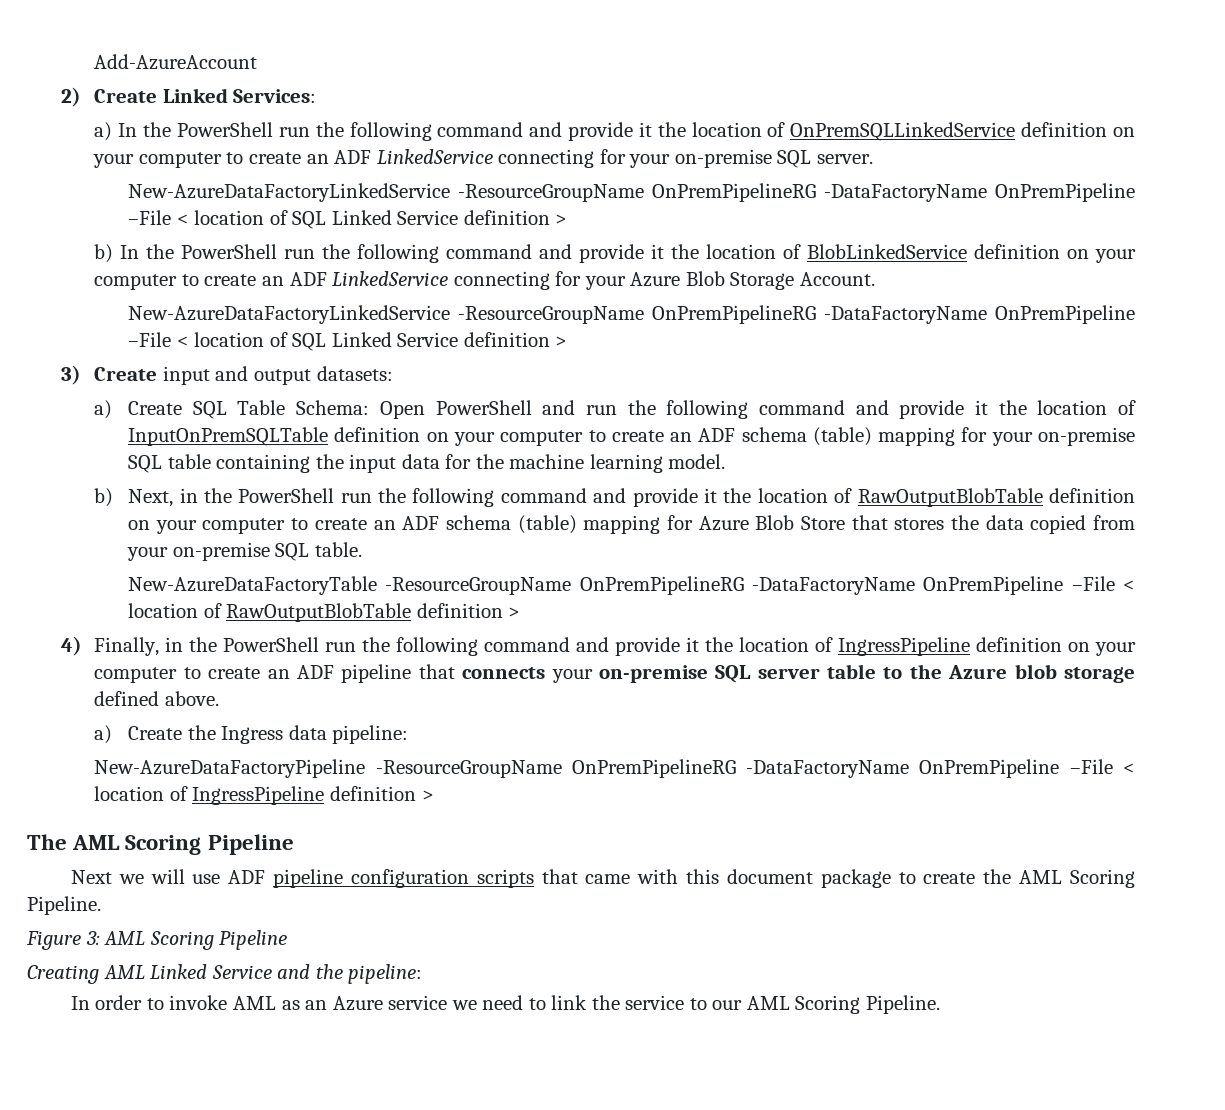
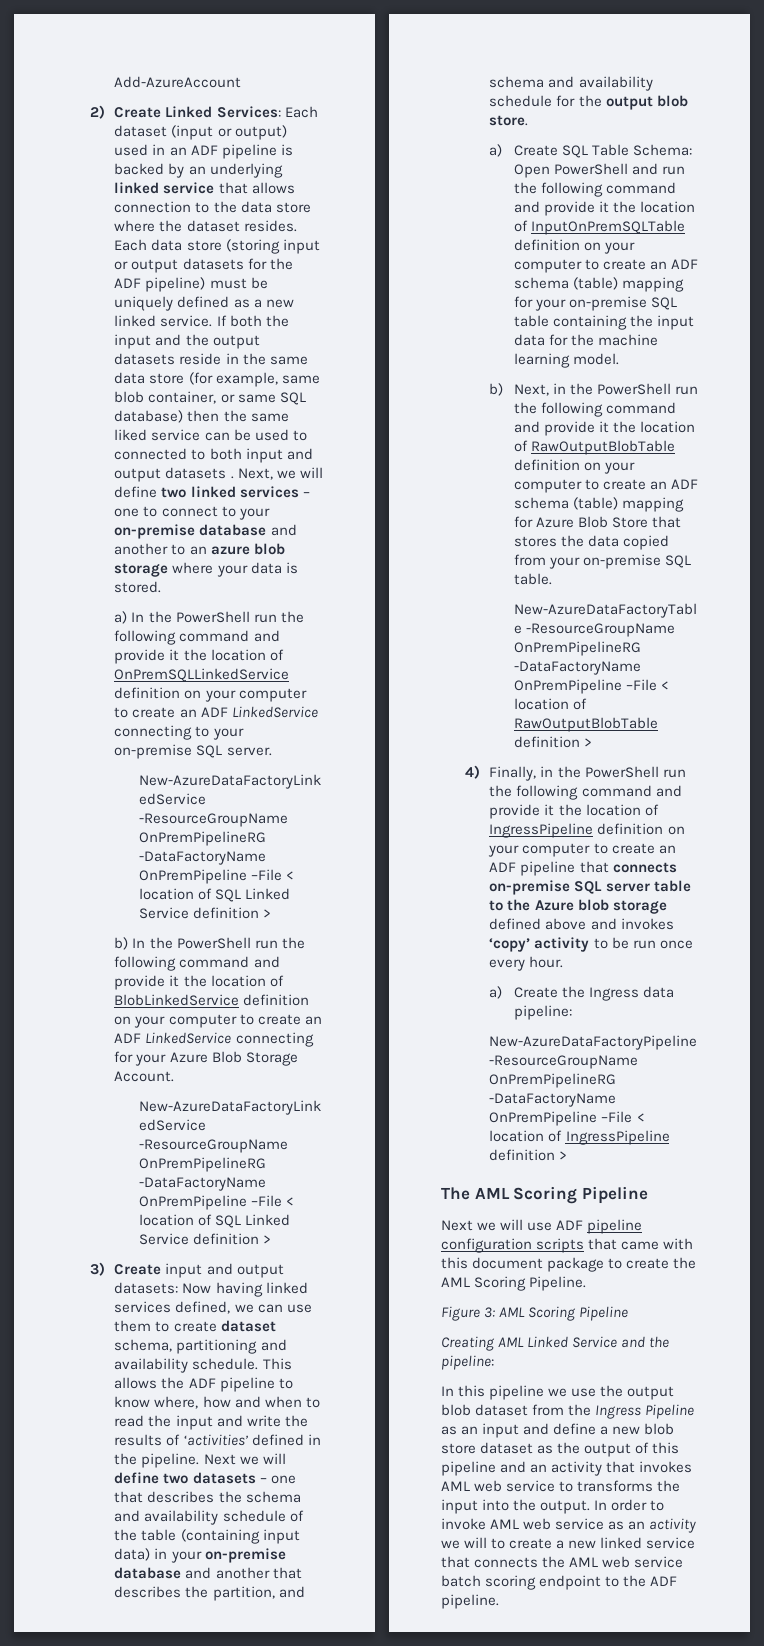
(317, 96) none -> [284,106,318,118] [114,125,287,140] [114,144,293,159] [114,163,283,178] [114,182,295,194] [114,201,311,213] [114,220,297,232] [114,239,320,254] [114,258,293,273] [114,277,268,292] [114,296,294,311] [114,315,289,327] [114,334,260,349] [114,353,308,365] [114,372,320,387] [114,391,306,405] [114,410,289,423] [114,429,307,441] [114,448,313,463] [114,467,323,482] [114,486,310,498] [114,506,270,520] [114,524,297,539] [114,543,285,555] [114,562,298,577] [114,581,162,593] Each dataset (input or output) used in an ADF pipeline is backed by an underlying linked service that allows connection to the data store where the dataset resides. Each data store (storing input or output datasets for the ADF pipeline) must be uniquely defined as a new linked service. If both the input and the output datasets reside in the same data store (for example, same blob container, or same SQL database) then the same liked service can be used to connected to both input and output datasets . Next, we will define two linked services – one to connect to your on-premise database and another to an azure blob storage where your data is stored.
[599,149,626,164] for -> [195,726,210,737] to
(393, 373) none -> [182,1282,308,1297] [114,1301,312,1314] [114,1320,276,1332] [114,1339,287,1354] [114,1358,292,1373] [114,1377,293,1392] [114,1396,320,1409] [114,1415,308,1430] [114,1434,321,1446] [114,1453,286,1468] [114,1472,296,1484] [114,1491,301,1503] [114,1510,304,1525] [114,1529,300,1544] [114,1548,286,1563] [114,1567,302,1579] [114,1586,305,1601] [489,76,653,91] [489,95,688,110] [489,115,529,126] Now having linked services defined, we can use them to create dataset schema, partitioning and availability schedule. This allows the ADF pipeline to know where, how and when to read the input and write the results of ‘activities’ defined in the pipeline. Next we will define two datasets – one that describes the schema and availability schedule of the table (containing input data) in your on-premise database and another that describes the partition, and schema and availability schedule for the output blob store.
[551,669,593,683] your -> (677, 867) none
[164,691,219,706] above. -> [545,918,674,930] [489,937,693,952] [489,956,564,971] above and invokes ‘copy’ activity to be run once every hour.
[95,995,941,1014] order to invoke AML as an Azure service we need to link the service to our AML Scoring Pipeline. -> [458,1385,675,1400] [441,1404,695,1419] [441,1423,675,1438] [441,1442,680,1457] [441,1461,693,1476] [441,1480,681,1492] [441,1499,665,1514] [441,1518,697,1533] [441,1537,696,1549] [441,1556,684,1568] [441,1575,678,1590] [441,1594,499,1609] this pipeline we use the output blob dataset from the Ingress Pipeline as an input and define a new blob store dataset as the output of this pipeline and an activity that invokes AML web service to transforms the input into the output. In order to invoke AML web service as an activity we will to create a new linked service that connects the AML web service batch scoring endpoint to the ADF pipeline.

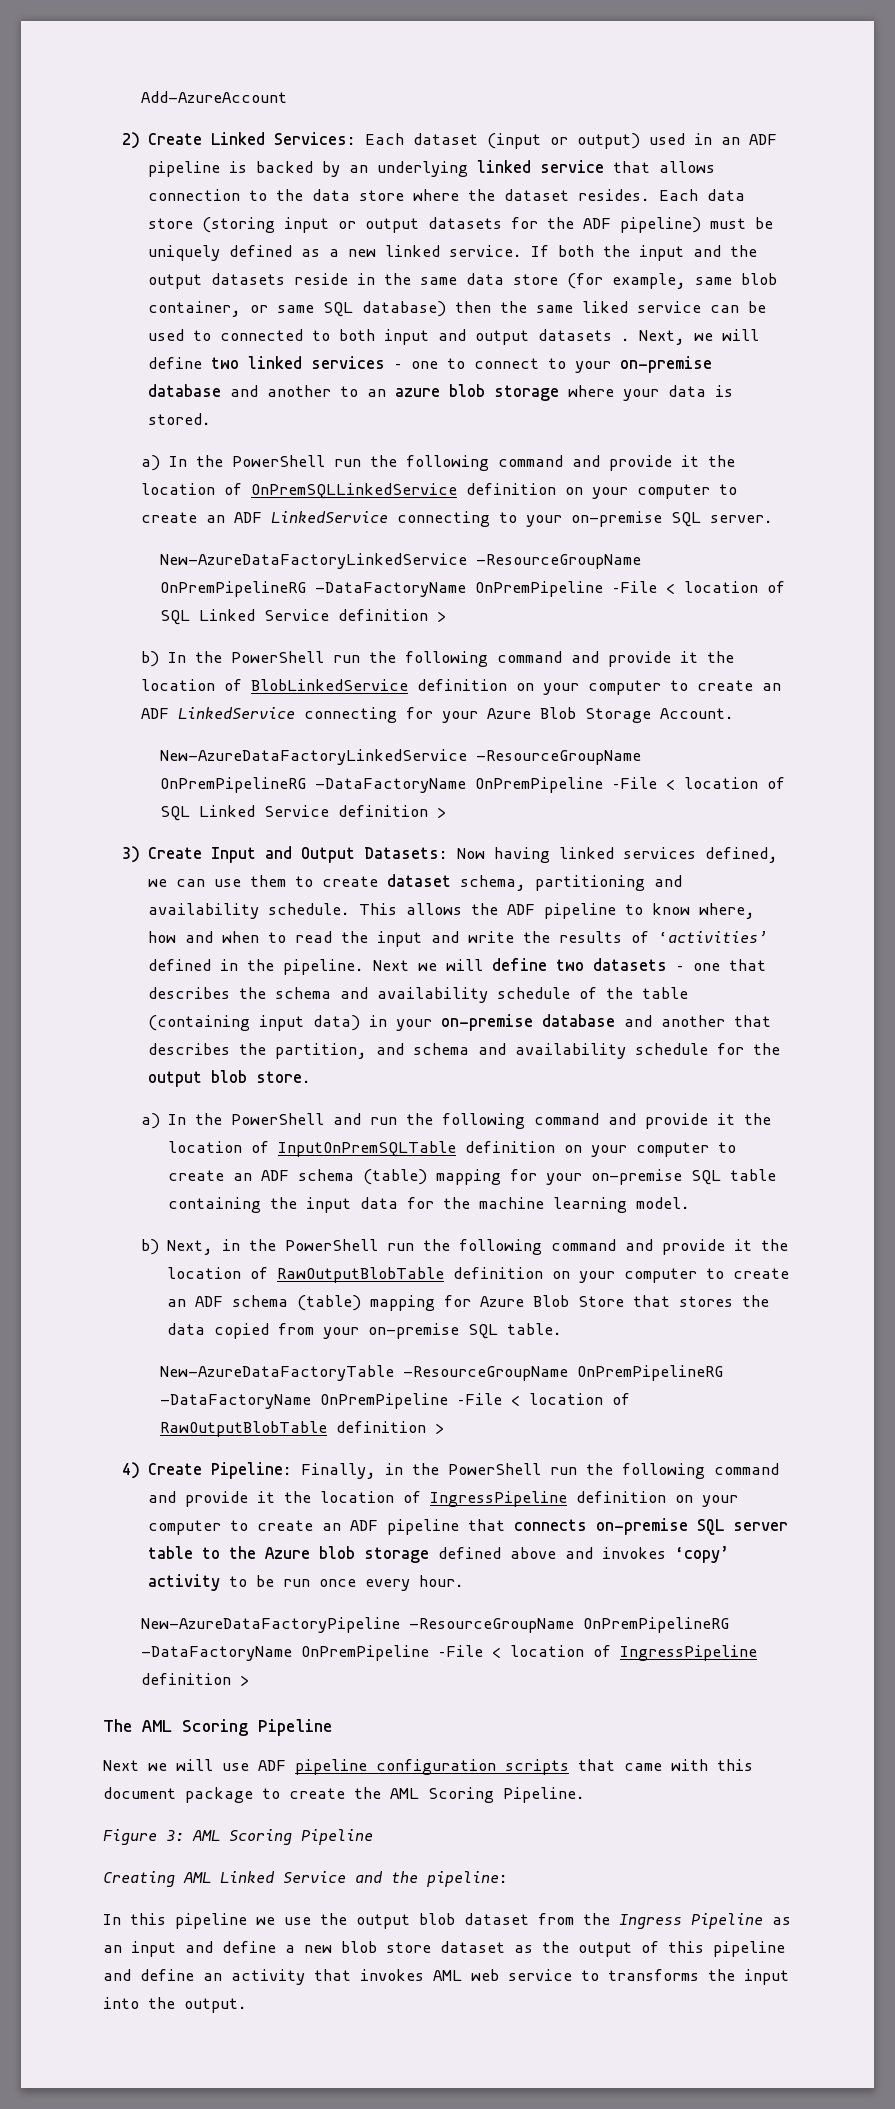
[165,1263,284,1278] [114,1282,179,1294] input and output datasets: -> [211,846,449,863] Input and Output Datasets:
[513,144,692,158] [513,164,550,178] Create SQL Table Schema: Open -> [168,1113,223,1125] In the
(481, 772) none -> [148,1462,293,1479] Create Pipeline:
[489,986,674,1001] [513,1005,572,1020] // a) Create the Ingress data pipeline: -> (465, 1581) none
(527, 1467) none -> [140,1969,194,1981] define
[594,1499,665,1511] [441,1518,697,1533] [441,1537,696,1549] [441,1556,684,1568] [441,1575,678,1590] [441,1594,499,1609] In order to invoke AML web service as an activity we will to create a new linked service that connects the AML web service batch scoring endpoint to the ADF pipeline. -> (247, 2005) none

